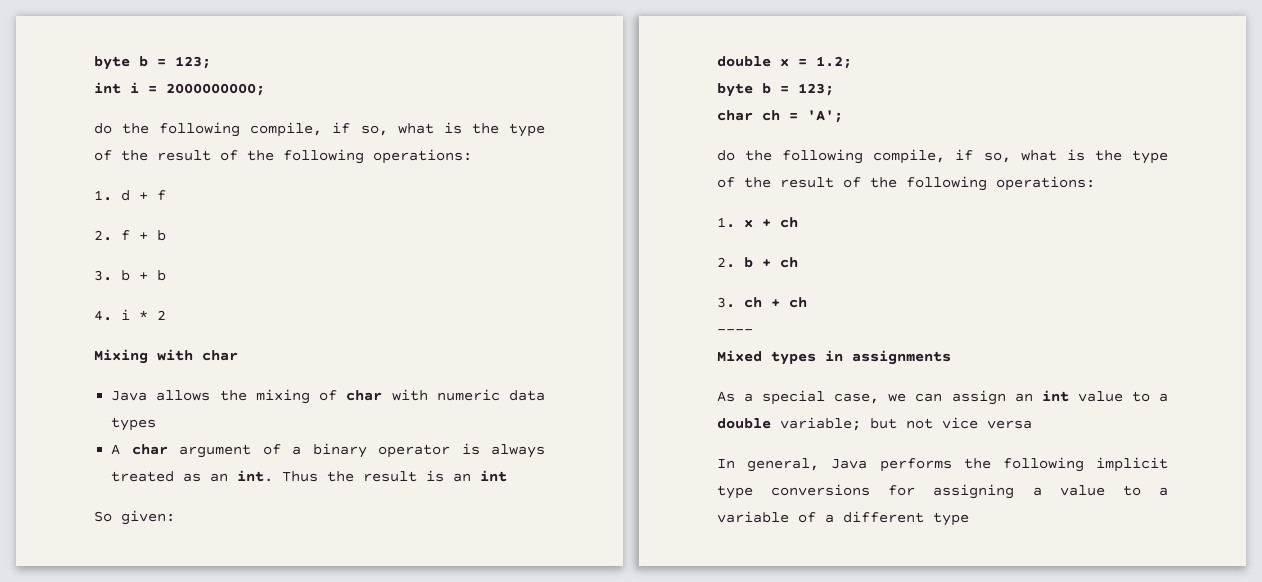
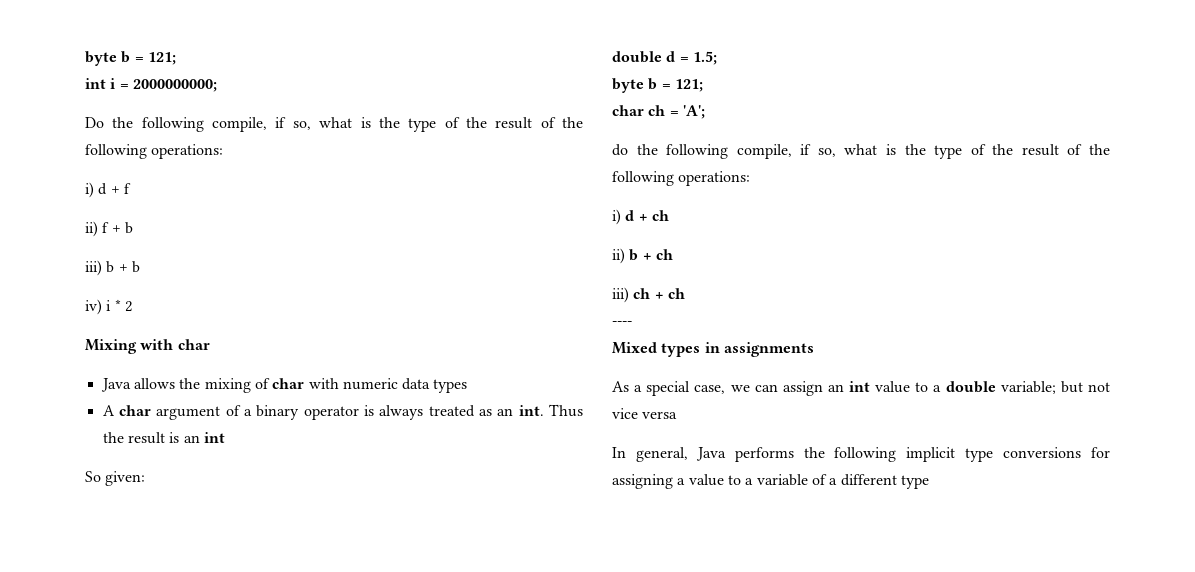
[94,56,211,70] byte b = 123; -> [85,51,176,66] byte b = 121;
[94,123,112,134] do -> [85,117,104,128] Do
[94,190,112,201] 1. -> [85,182,94,198] i)
[94,230,112,241] 2. -> [85,221,98,237] ii)
[94,270,112,281] 3. -> [85,260,102,276] iii)
[94,310,112,321] 4. -> [85,299,102,315] iv)
[780,56,852,69] [717,83,834,97] x = 1.2; // byte b = 123; -> [666,51,717,65] [612,78,703,93] d = 1.5; // byte b = 121;
[717,217,798,228] [717,257,735,268] 1. x + ch // 2. -> [612,209,669,225] [612,248,625,264] i) d + ch // ii)
[717,297,735,308] 3. -> [612,287,629,303] iii)

